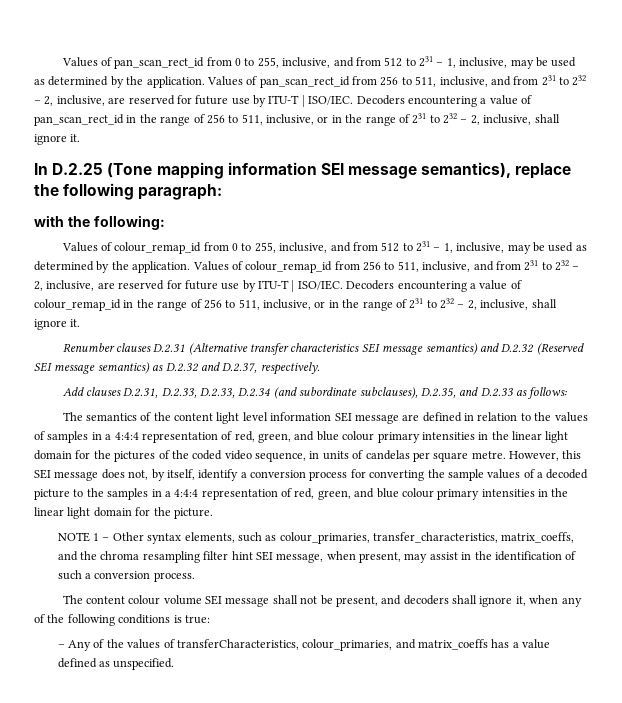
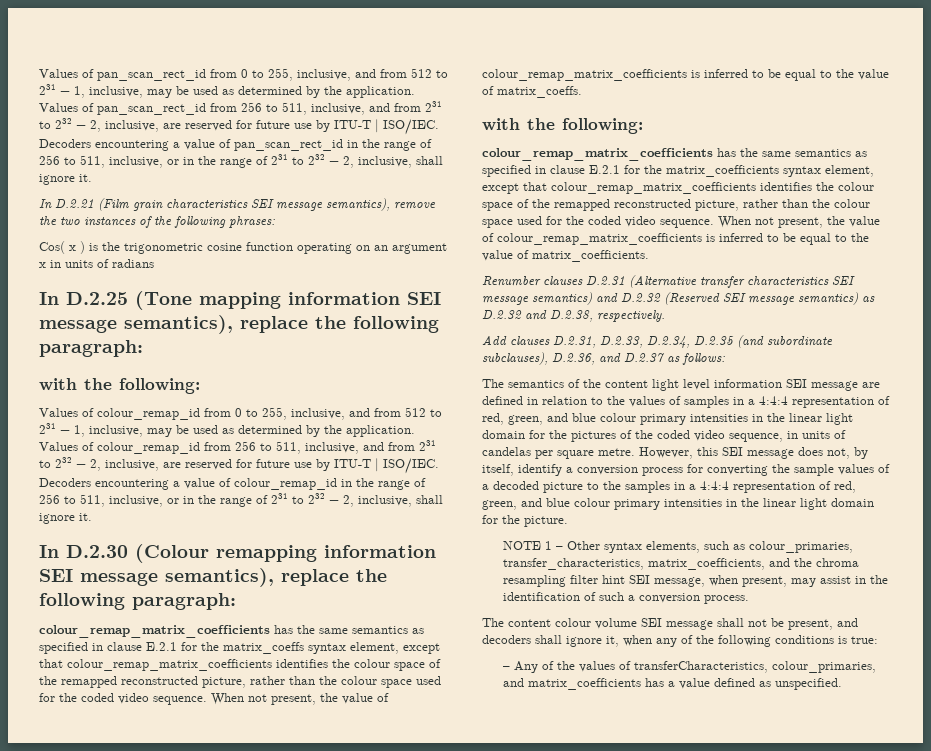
(81, 138) none -> [39,198,436,211] [39,216,275,228] [39,241,447,254] [39,259,154,268] // In D.2.21 (Film grain characteristics SEI message semantics), remove the two instances of the following phrases: // Cos( x ) is the trigonometric cosine function operating on an argument x in units of radians
(81, 323) none -> [39,544,436,563] [39,568,387,587] [39,593,236,610] [39,625,424,638] [39,642,440,654] [39,659,441,671] [39,676,441,688] [39,693,389,705] [482,69,889,81] [482,86,582,98] [482,118,643,134] [482,148,867,161] [482,165,874,177] [482,182,874,194] [482,199,870,211] [482,216,880,228] [482,233,869,245] [482,250,649,262] // In D.2.30 (Colour remapping information SEI message semantics), replace the following paragraph: // colour_remap_matrix_coefficients has the same semantics as specified in clause E.2.1 for the matrix_coeffs syntax element, except that colour_remap_matrix_coefficients identifies the colour space of the remapped reconstructed picture, rather than the colour space used for the coded video sequence. When not present, the value of colour_remap_matrix_coefficients is inferred to be equal to the value of matrix_coeffs. // with the following: // colour_remap_matrix_coefficients has the same semantics as specified in clause E.2.1 for the matrix_coefficients syntax element, except that colour_remap_matrix_coefficients identifies the colour space of the remapped reconstructed picture, rather than the colour space used for the coded video sequence. When not present, the value of colour_remap_matrix_coefficients is inferred to be equal to the value of matrix_coefficients.
[222,363,258,373] D.2.37, -> [550,310,593,322] D.2.38,
[200,388,271,398] D.2.33, D.2.34 -> [647,336,734,348] D.2.34, D.2.35
[420,387,513,398] D.2.35, and D.2.33 -> [552,353,665,365] D.2.36, and D.2.37
[501,532,575,543] matrix_coeffs, -> [647,558,765,570] matrix_coefficients,
[417,639,488,650] matrix_coeffs -> [527,678,641,690] matrix_coefficients

